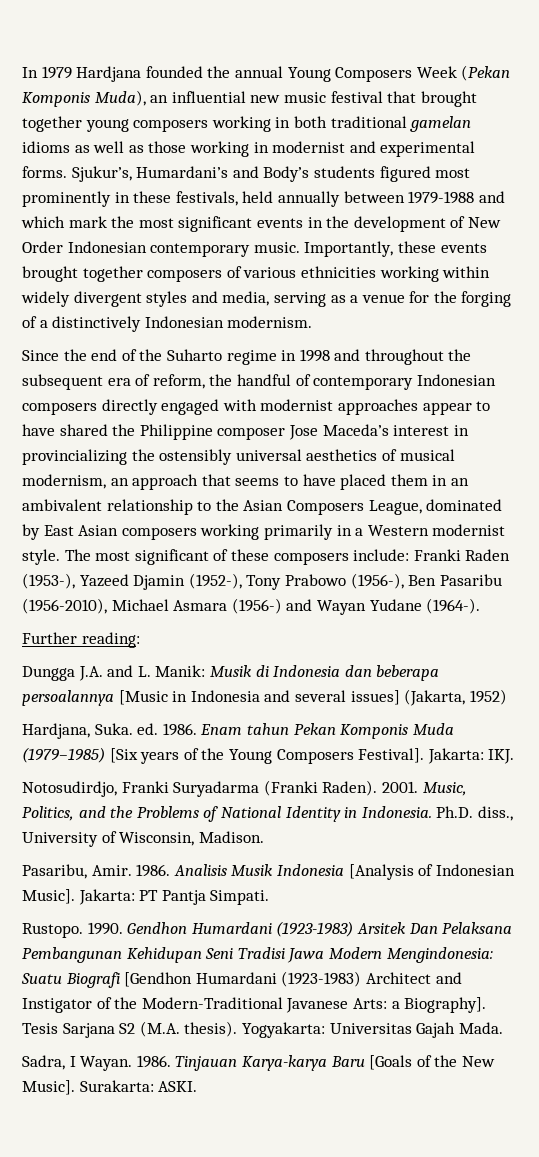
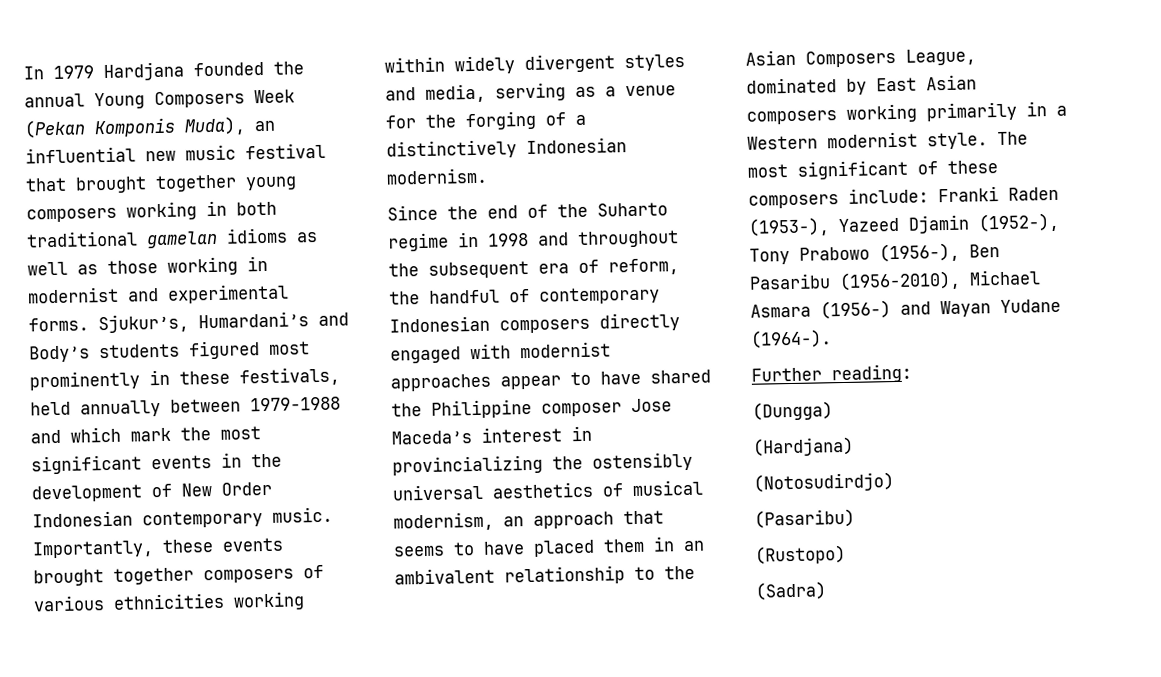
[22,665,440,681] [22,689,507,706] [22,723,454,739] [22,747,515,764] [22,780,467,797] [22,806,513,822] [22,831,264,847] [22,864,515,880] [22,889,270,905] [22,921,513,938] [22,947,493,963] [21,971,462,988] [22,997,487,1013] [22,1021,503,1038] [22,1055,495,1071] [22,1080,198,1095] Dungga J.A. and L. Manik: Musik di Indonesia dan beberapa persoalannya [Music in Indonesia and several issues] (Jakarta, 1952) // Hardjana, Suka. ed. 1986. Enam tahun Pekan Komponis Muda (1979–1985) [Six years of the Young Composers Festival]. Jakarta: IKJ. // Notosudirdjo, Franki Suryadarma (Franki Raden). 2001. Music, Politics, and the Problems of National Identity in Indonesia. Ph.D. diss., University of Wisconsin, Madison. // Pasaribu, Amir. 1986. Analisis Musik Indonesia [Analysis of Indonesian Music]. Jakarta: PT Pantja Simpati. // Rustopo. 1990. Gendhon Humardani (1923-1983) Arsitek Dan Pelaksana Pembangunan Kehidupan Seni Tradisi Jawa Modern Mengindonesia: Suatu Biografi [Gendhon Humardani (1923-1983) Architect and Instigator of the Modern-Traditional Javanese Arts: a Biography]. Tesis Sarjana S2 (M.A. thesis). Yogyakarta: Universitas Gajah Mada. // Sadra, I Wayan. 1986. Tinjauan Karya-karya Baru [Goals of the New Music]. Surakarta: ASKI. -> [752,401,833,421] [752,436,854,457] [753,472,894,493] [754,508,855,529] [754,545,846,565] [755,581,827,601] (Dungga) // (Hardjana) // (Notosudirdjo) // (Pasaribu) // (Rustopo) // (Sadra)

